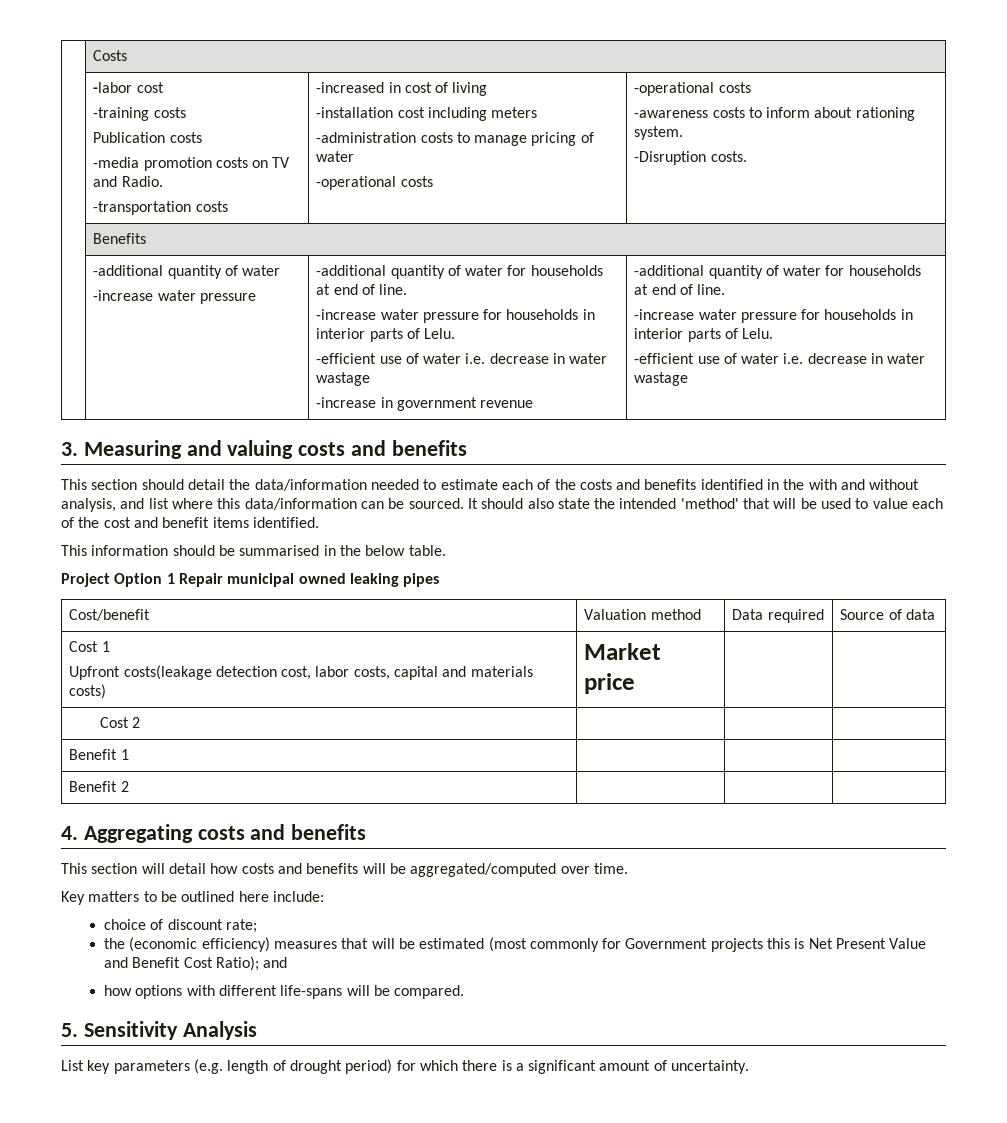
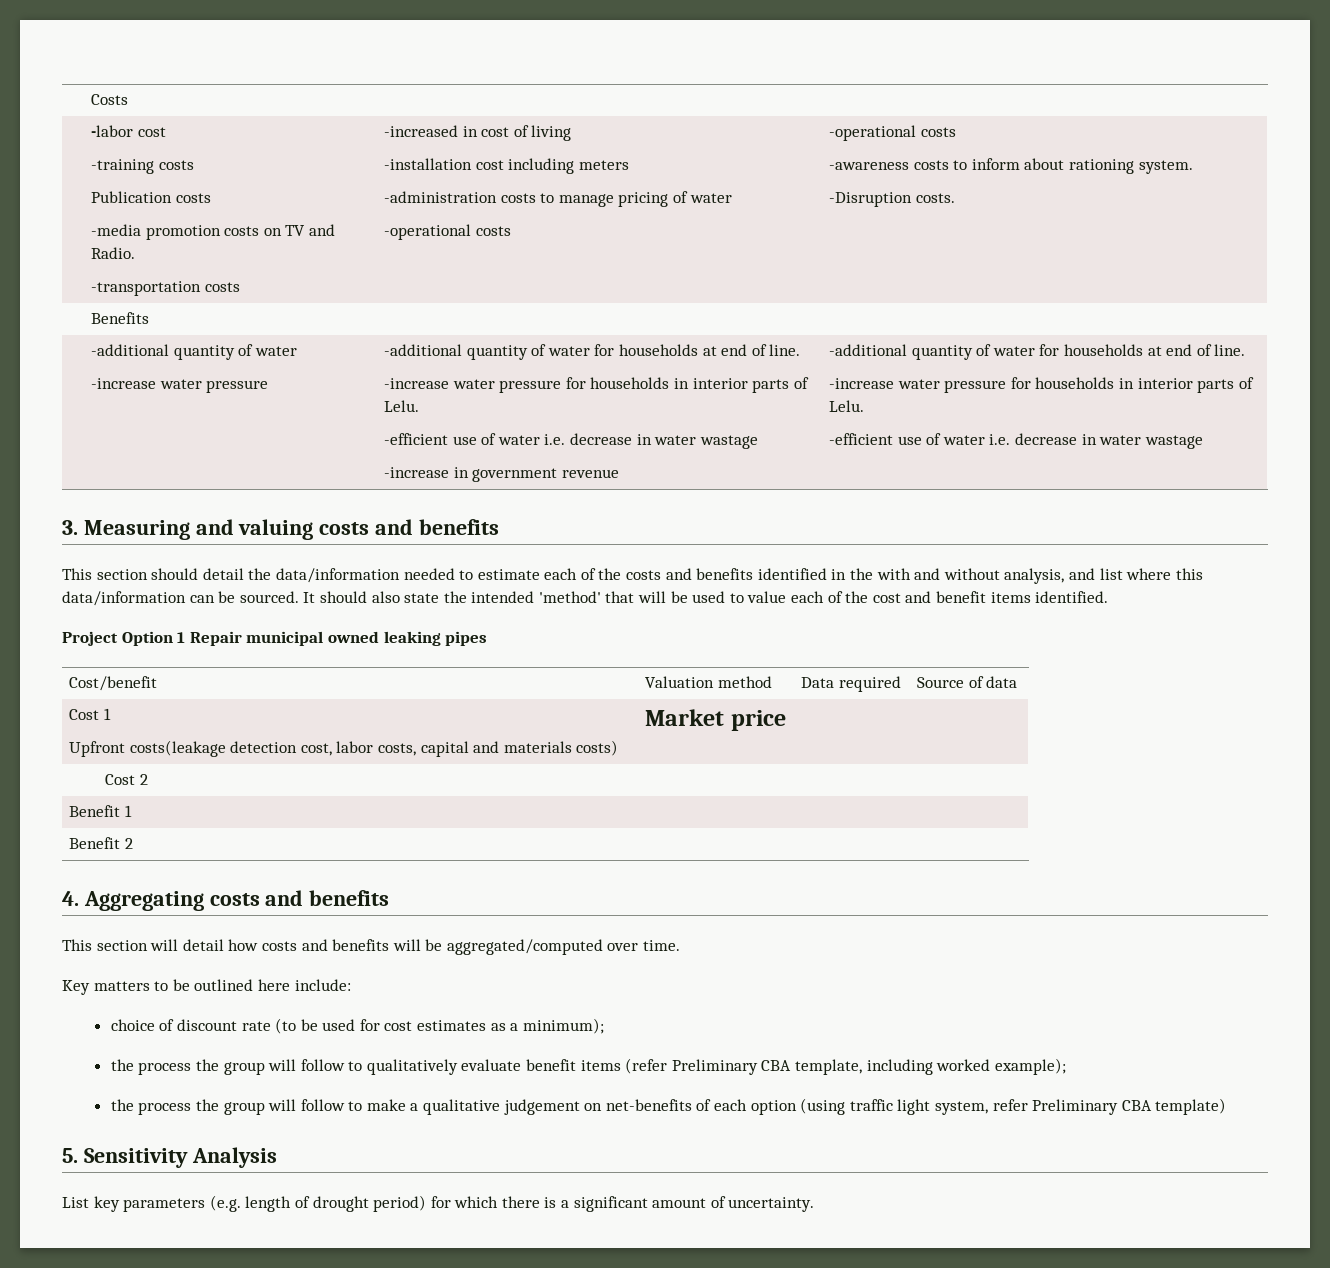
[61,545,446,556] // This information should be summarised in the below table. -> (1109, 597) none
[225,919,257,933] [103,937,927,952] [103,956,288,971] [103,985,465,999] rate; // the (economic efficiency) measures that will be estimated (most commonly for Government projects this is Net Present Value and Benefit Cost Ratio); and // how options with different life-spans will be compared. -> [241,1018,604,1034] [110,1058,1066,1075] [110,1098,1227,1115] rate (to be used for cost estimates as a minimum); // the process the group will follow to qualitatively evaluate benefit items (refer Preliminary CBA template, including worked example); // the process the group will follow to make a qualitative judgement on net-benefits of each option (using traffic light system, refer Preliminary CBA template)

